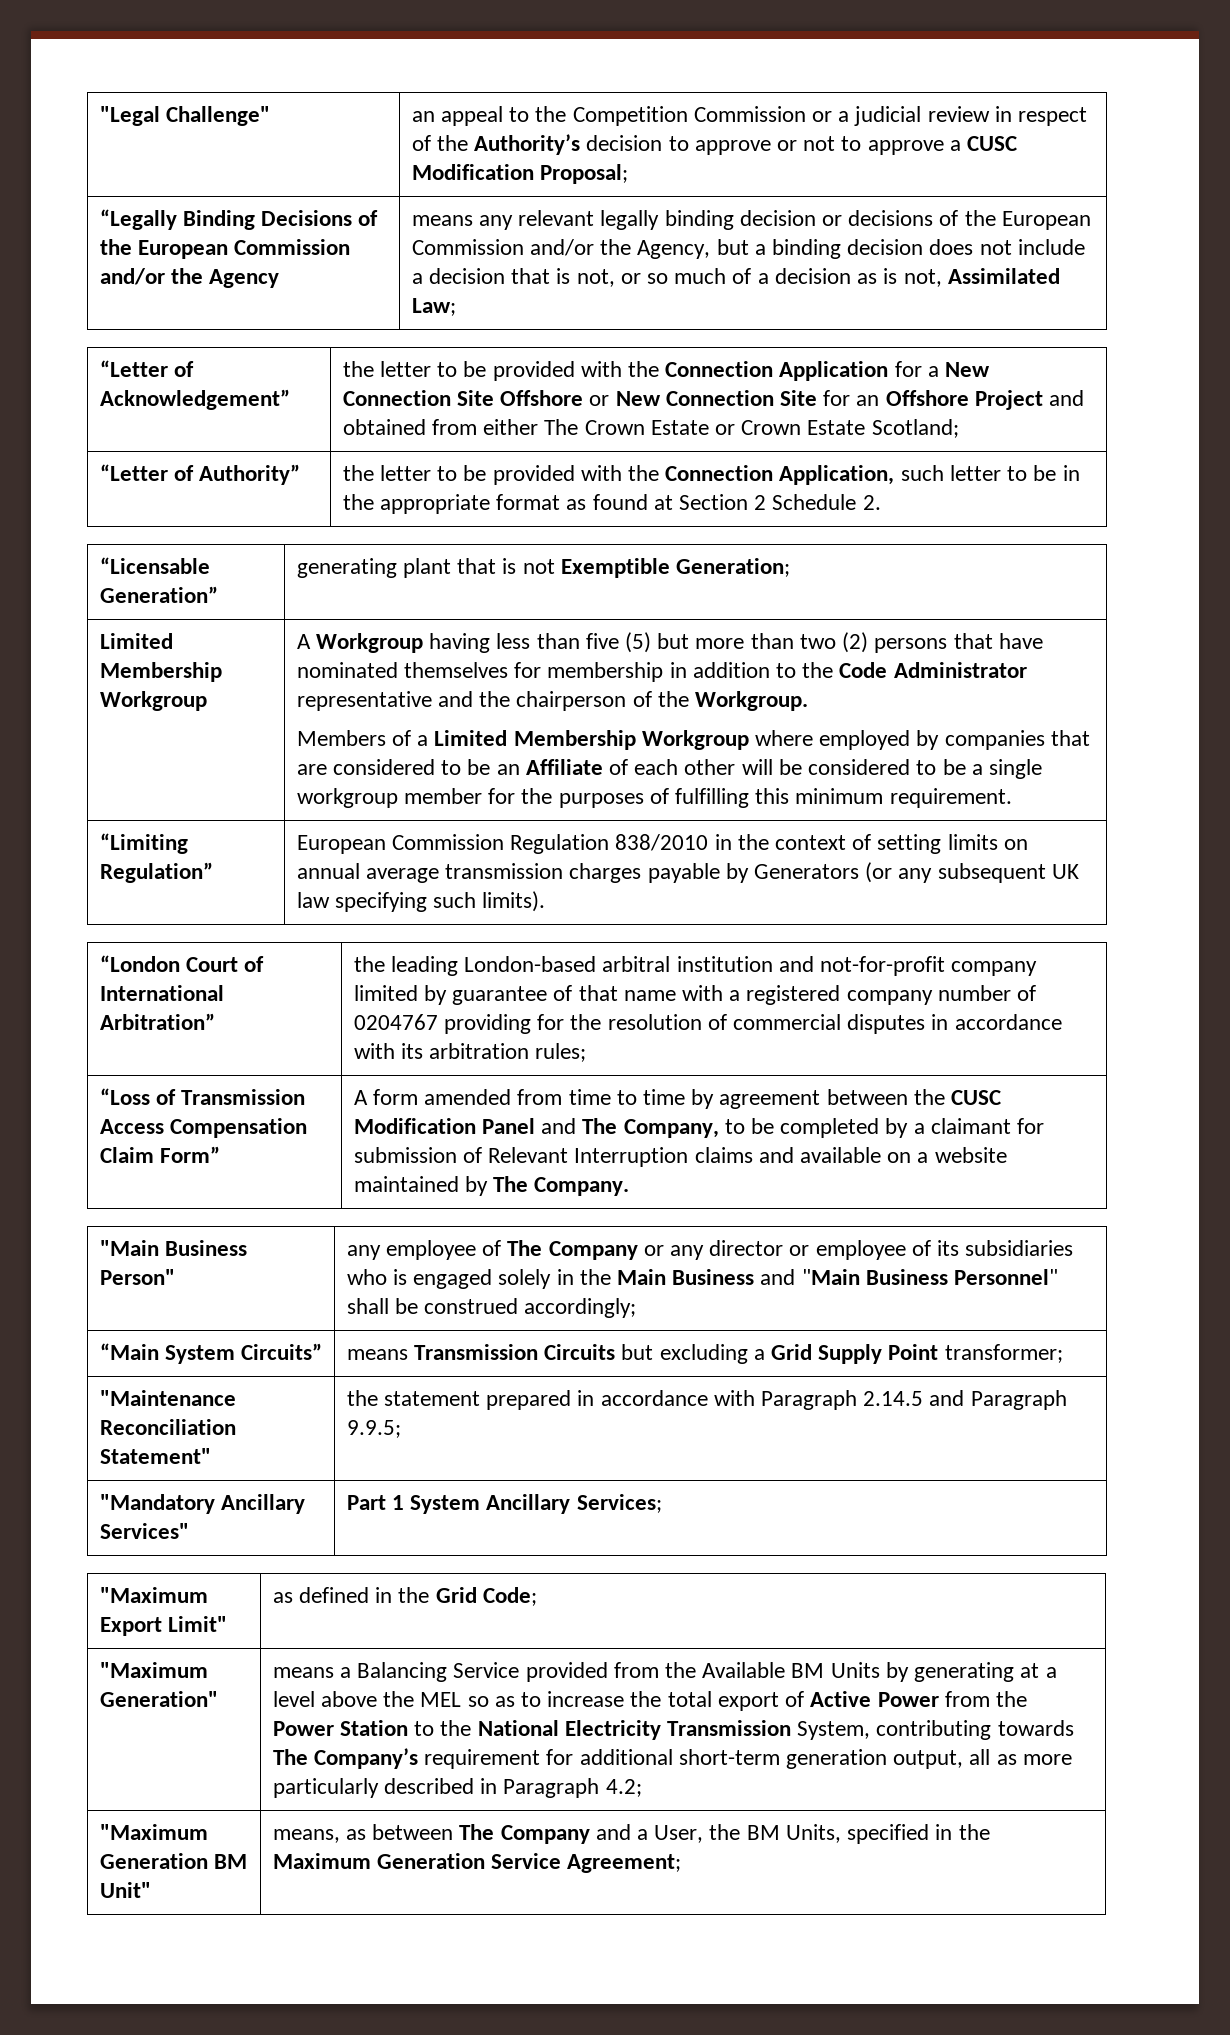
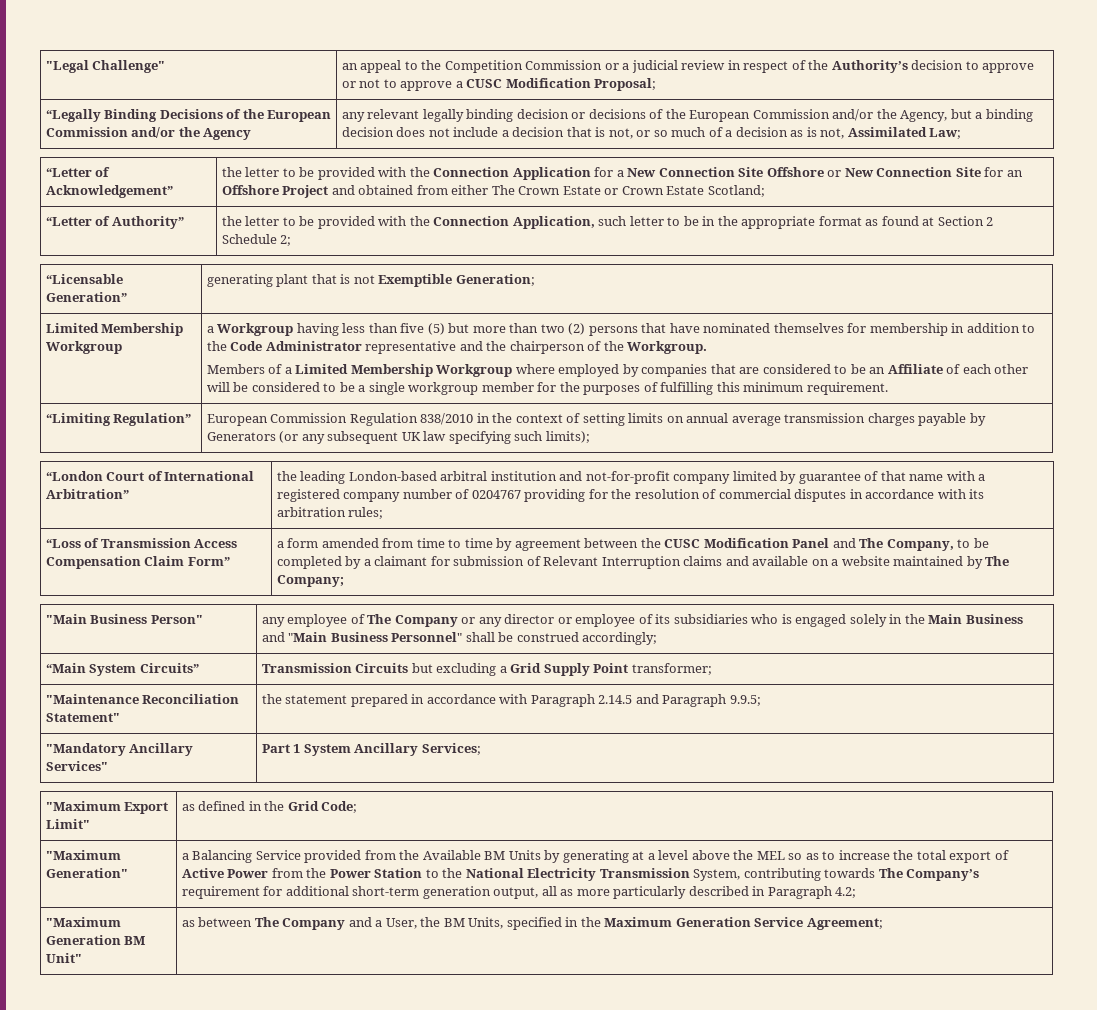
[411,215,473,226] means -> (252, 134) none
[862,495,881,510] 2. -> [280,235,292,246] 2;
[296,634,311,649] A -> [206,326,214,333] a
[482,891,546,912] limits). -> [545,431,590,443] limits);
[353,1090,368,1105] A -> [276,541,284,548] a
[534,1177,630,1196] Company. -> [276,575,344,587] Company;
[346,1349,408,1360] means -> (199, 668) none
[272,1667,334,1678] means -> (128, 873) none
[272,1829,340,1843] means, -> (82, 958) none

